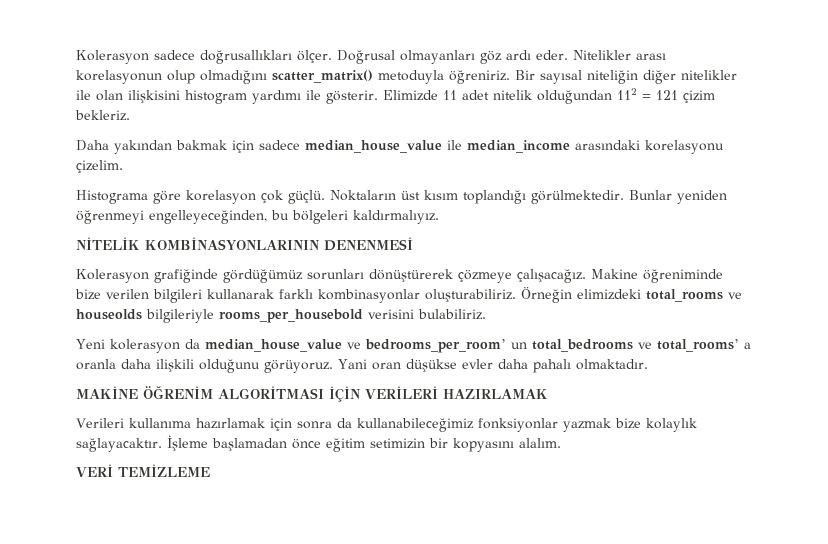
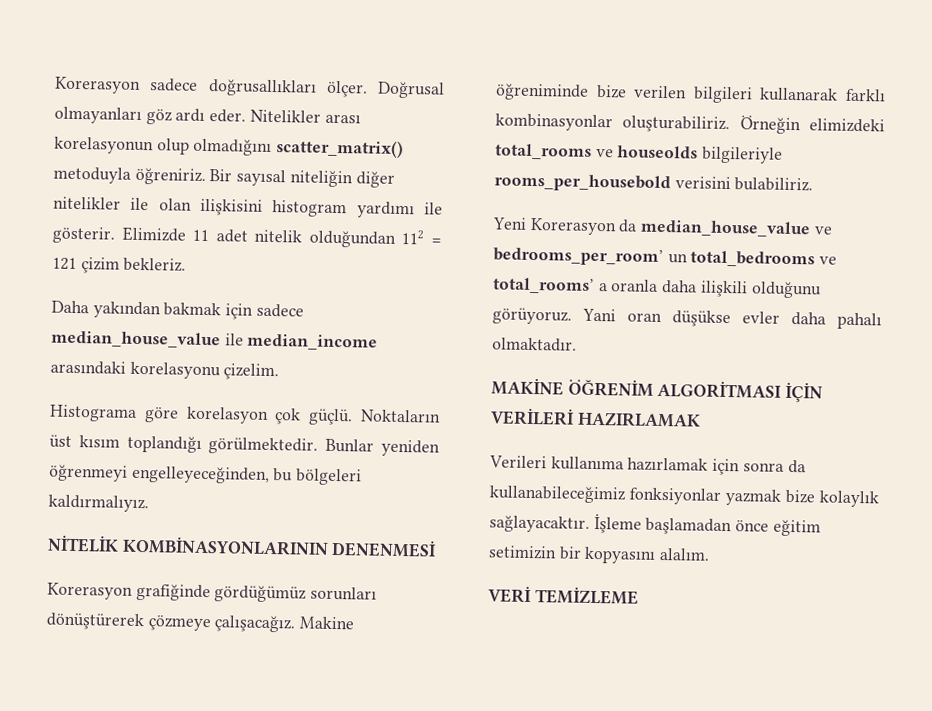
[76,50,149,64] Kolerasyon -> [54,76,141,94] Korerasyon
[76,269,149,283] Kolerasyon -> [47,582,133,600] Korerasyon
[109,339,180,353] kolerasyon -> [529,217,617,236] Korerasyon

